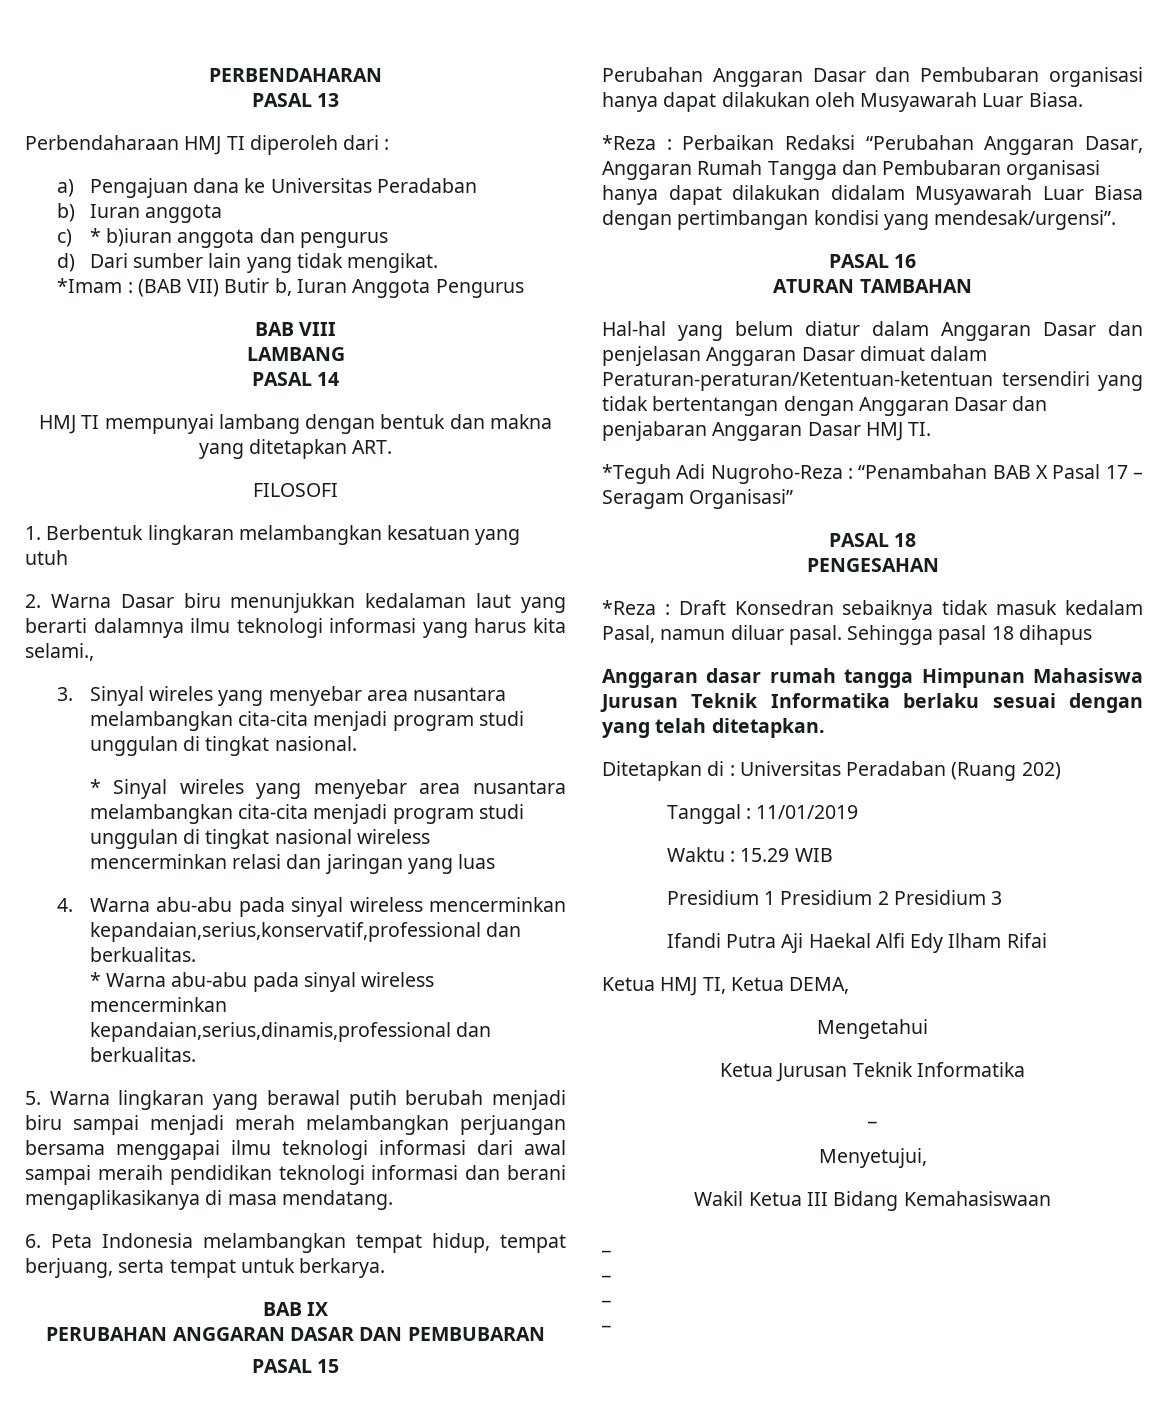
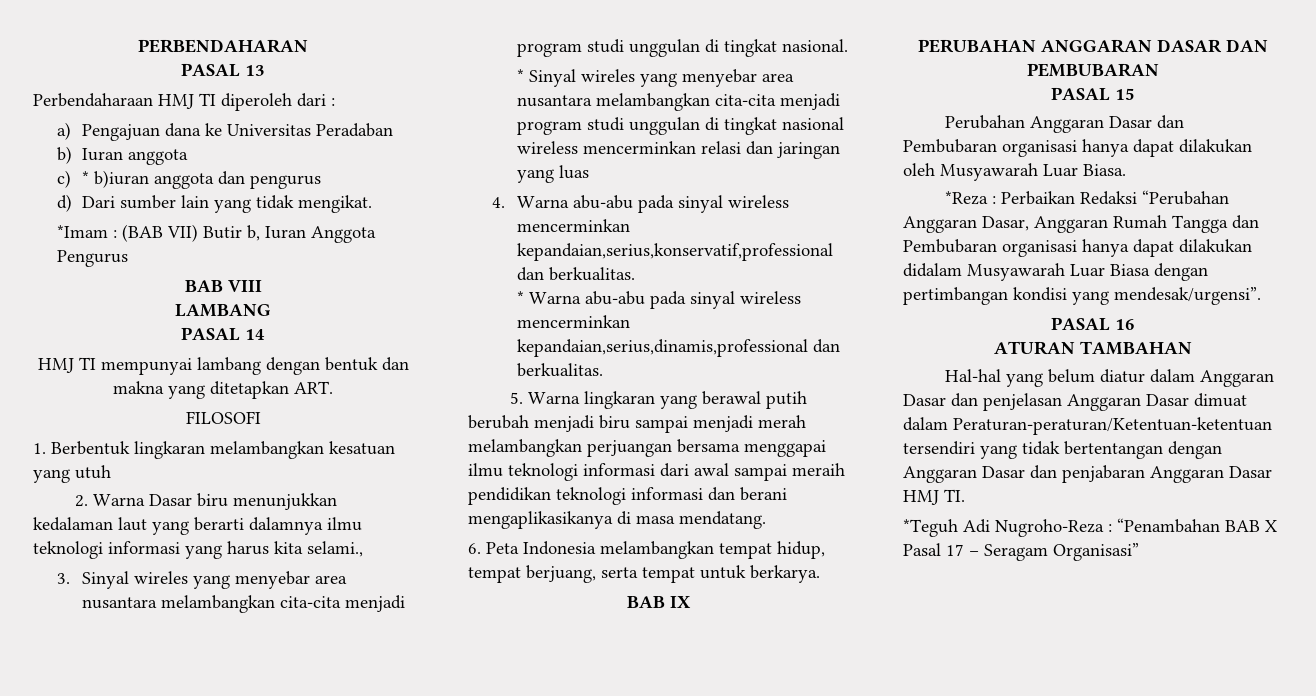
[828,533,917,547] [806,558,939,572] [602,600,1143,620] [602,625,1092,645] [602,668,1143,688] [600,693,1143,713] [602,718,825,738] [602,761,1061,781] [666,804,859,824] [666,847,833,862] [666,890,1003,905] [666,933,1047,953] [602,977,850,996] [817,1019,928,1039] [720,1062,1025,1082] [867,1120,877,1124] [818,1148,927,1168] [694,1191,1051,1211] [601,1249,611,1253] [601,1274,611,1278] [601,1299,611,1303] [601,1324,611,1328] // PASAL 18 // PENGESAHAN // *Reza : Draft Konsedran sebaiknya tidak masuk kedalam Pasal, namun diluar pasal. Sehingga pasal 18 dihapus // Anggaran dasar rumah tangga Himpunan Mahasiswa Jurusan Teknik Informatika berlaku sesuai dengan yang telah ditetapkan. // Ditetapkan di : Universitas Peradaban (Ruang 202) // Tanggal : 11/01/2019 // Waktu : 15.29 WIB // Presidium 1 Presidium 2 Presidium 3 // Ifandi Putra Aji Haekal Alfi Edy Ilham Rifai // Ketua HMJ TI, Ketua DEMA, // Mengetahui // Ketua Jurusan Teknik Informatika // _ // Menyetujui, // Wakil Ketua III Bidang Kemahasiswaan // _ // _ // _ // _ -> (1139, 552) none

